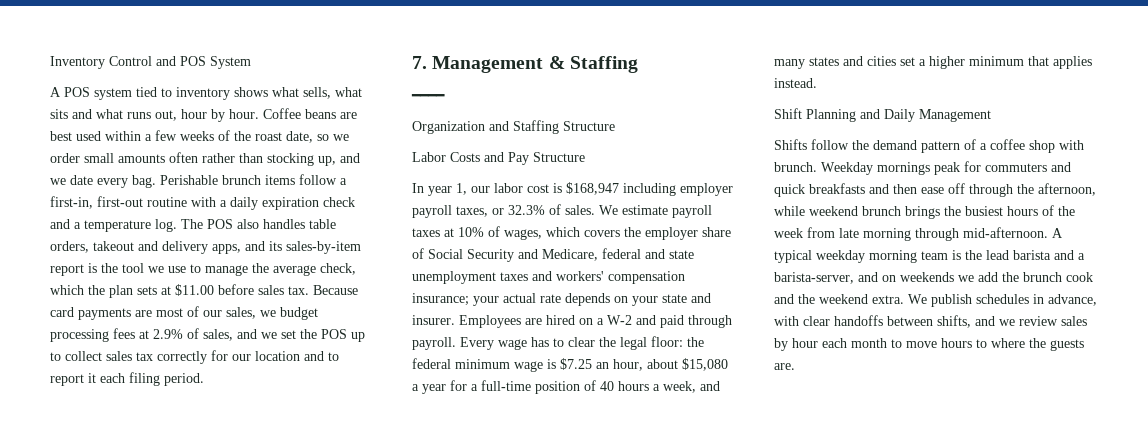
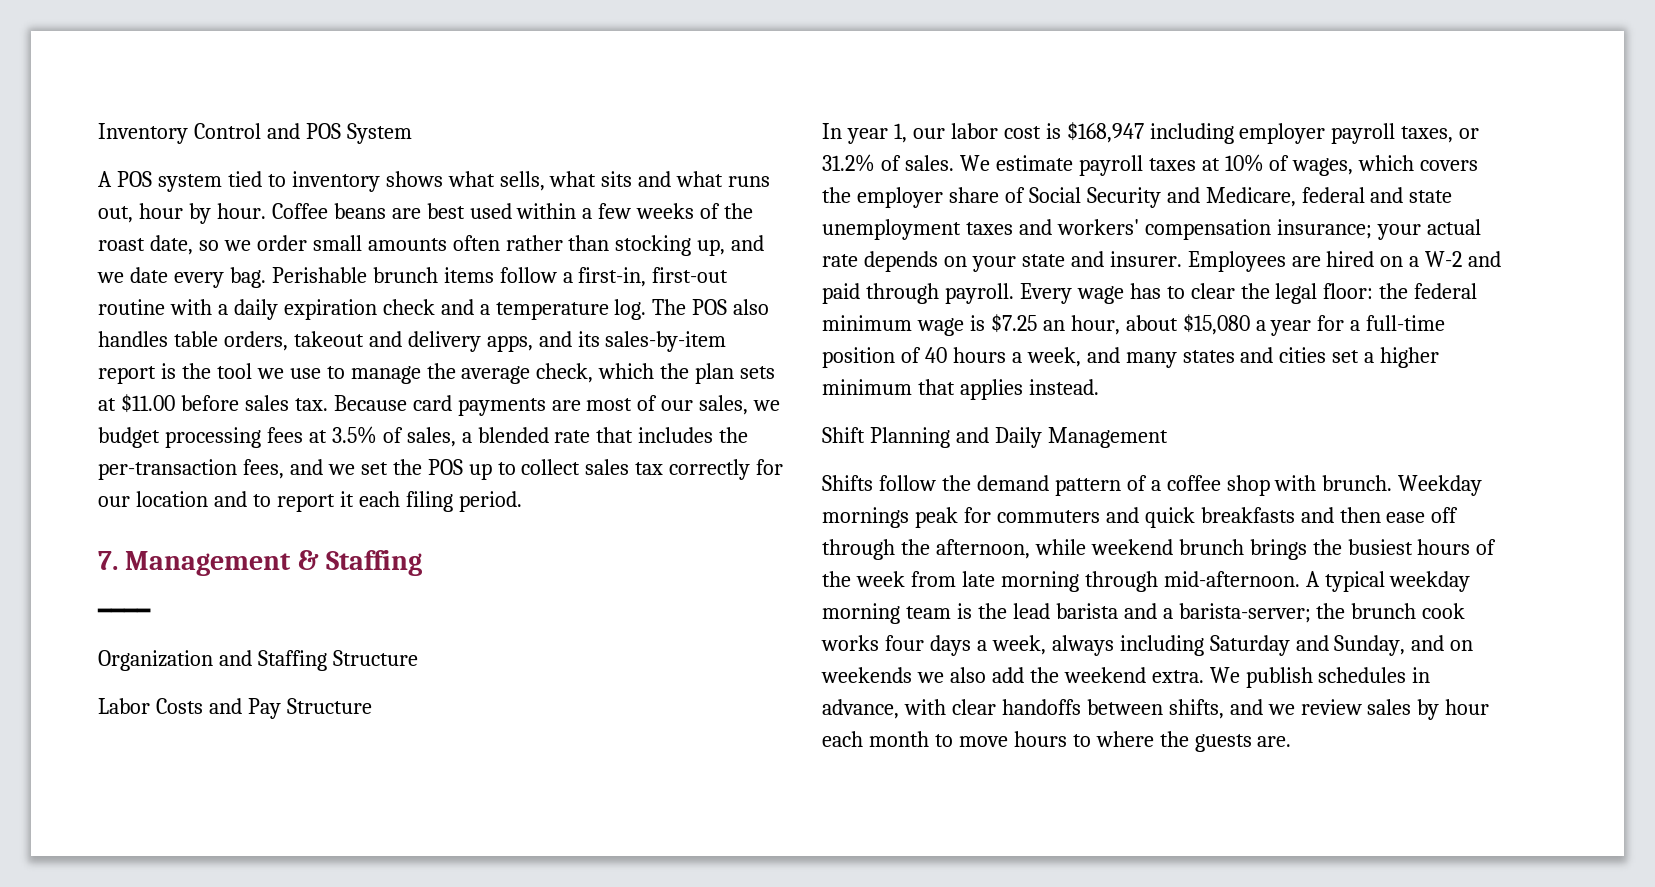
[153,329,183,339] 2.9% -> [331,426,377,444] 3.5%
(233, 335) none -> [461,427,749,443] [98,459,284,480] a blended rate that includes the per-transaction fees,
[508,205,545,215] 32.3% -> [822,154,875,172] 31.2%
[774,272,854,284] barista-server, -> [1178,603,1466,623] [821,635,1406,656] barista-server; the brunch cook works four days a week, always including Saturday and Sunday,
(974, 278) none -> [949,667,986,683] also
[1023,272,1093,282] [774,294,815,304] brunch cook and the -> (1059, 675) none

